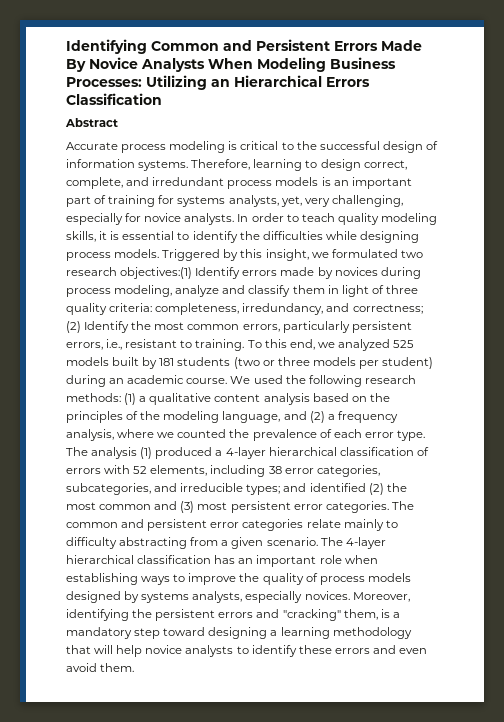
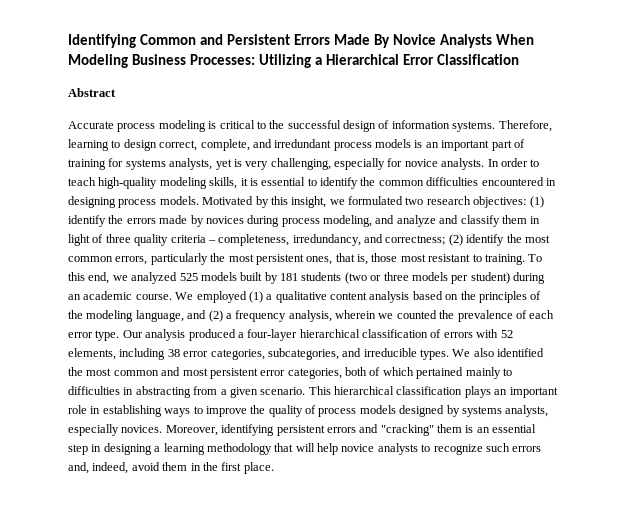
[211,75,370,87] an Hierarchical Errors -> [315,54,435,65] a Hierarchical Error
[280,196,302,207] yet, -> [215,159,242,170] yet is
[337,213,379,225] quality -> [98,177,158,189] high-quality
[262,231,357,240] difficulties while -> [378,177,556,186] common difficulties encountered in
[162,249,221,261] Triggered -> [202,196,254,205] Motivated
[120,267,241,279] objectives:(1) Identify -> [473,196,544,208] [68,215,124,227] objectives: (1) identify the
(173, 291) none -> [375,215,395,224] and
[109,303,153,312] criteria: -> [170,235,216,243] criteria –
[84,321,130,333] Identify -> [466,234,505,246] identify
[351,321,412,333] [66,339,123,350] persistent errors, i.e., -> [210,253,426,265] the most persistent ones, that is, those most
[253,375,416,387] [66,393,121,402] used the following research methods: -> [196,291,247,303] employed
[117,429,155,438] where -> [335,310,376,319] wherein
[66,447,153,459] The analysis (1) -> [122,329,186,341] Our analysis
[225,447,266,459] 4-layer -> [247,329,298,341] four-layer
[246,483,384,495] types; and identified (2) -> [420,348,545,360] types. We also identified
[180,501,195,513] (3) -> (181, 371) none
[325,501,414,513] [66,519,398,531] [66,537,117,549] categories. The common and persistent error categories relate mainly to difficulty -> [287,367,512,379] [68,386,134,395] categories, both of which pertained mainly to difficulties in
[320,537,386,549] [66,555,236,564] The 4-layer hierarchical classification has -> [308,386,491,398] This hierarchical classification plays
[344,555,378,564] when -> [90,406,101,414] in
[132,609,153,618] the -> (275, 430) none
[343,609,400,620] [66,627,206,639] them, is a mandatory step toward -> [437,424,537,433] [68,444,102,455] them is an essential step in
[251,645,428,657] [66,663,135,672] identify these errors and even avoid them. -> [433,443,542,455] [68,462,274,474] recognize such errors and, indeed, avoid them in the first place.

